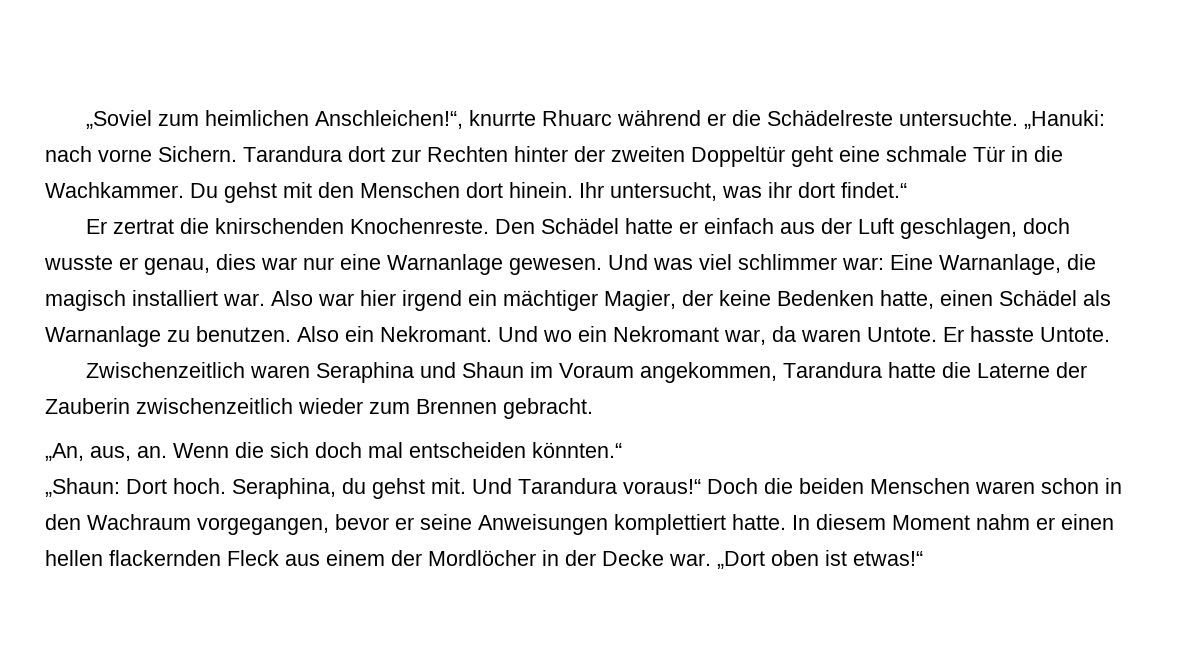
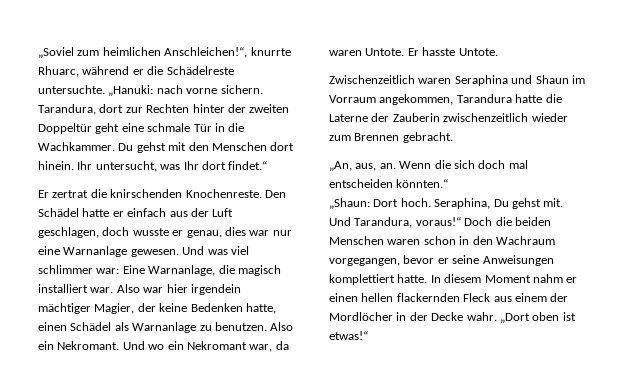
[541,110,612,126] Rhuarc -> [38,66,79,77] Rhuarc,
[158,146,342,162] Sichern. Tarandura -> [220,85,263,94] [38,104,96,115] sichern. Tarandura,
[768,182,792,198] ihr -> [183,161,199,170] Ihr
[402,290,497,311] irgend ein -> [190,284,241,295] irgendein
[558,363,634,378] Voraum -> [329,95,376,103] Vorraum
[342,478,366,494] du -> [493,199,509,207] Du
[518,478,617,494] Tarandura -> [354,217,413,228] Tarandura,
[669,553,711,566] war. -> [466,312,497,321] wahr.

